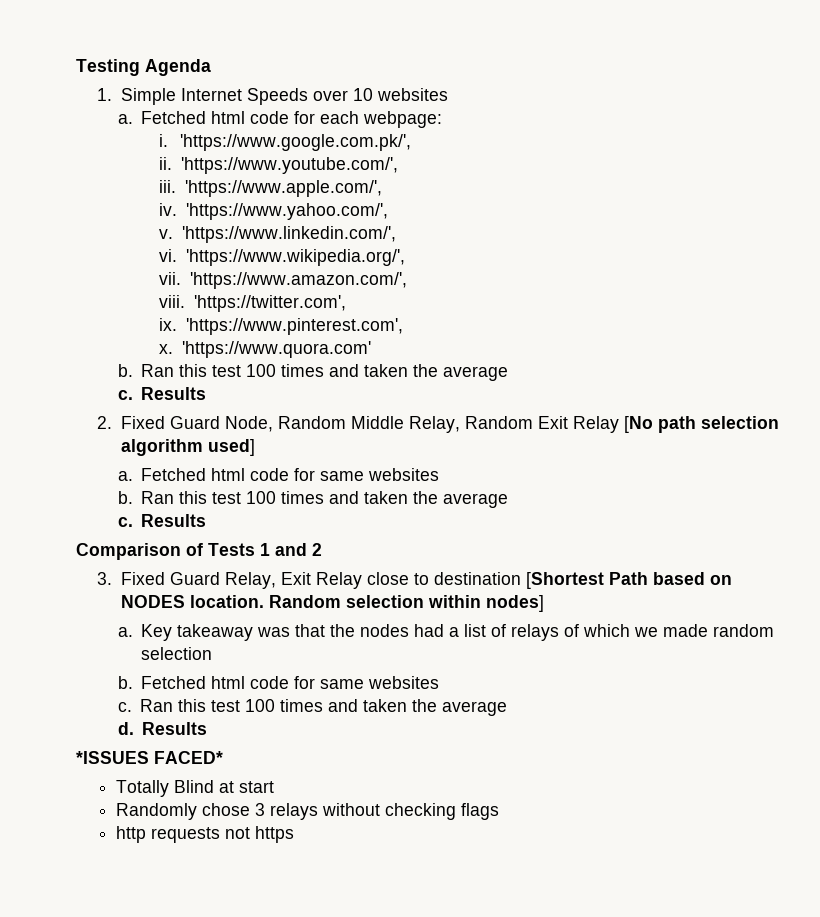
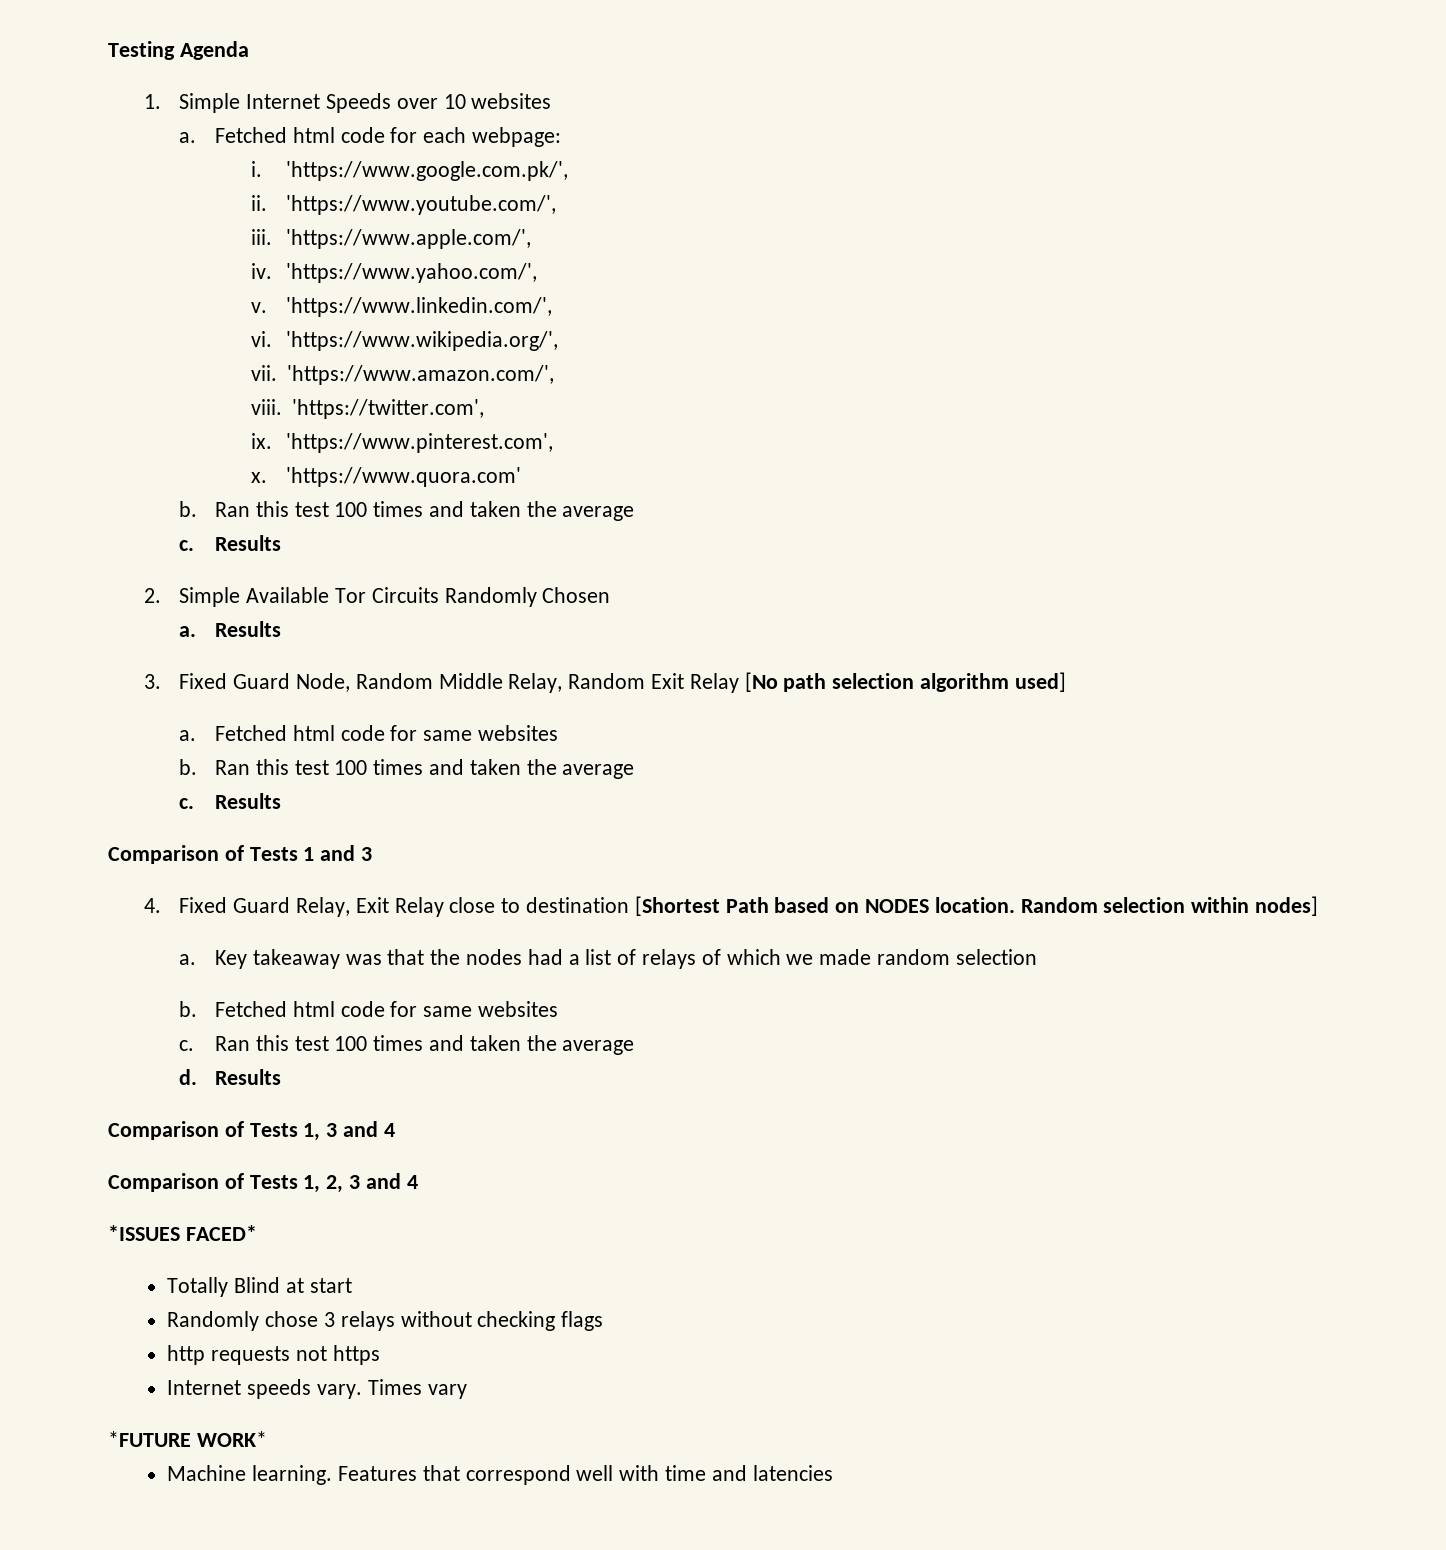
(112, 422) none -> [179,587,611,607] [179,621,281,637] [143,674,161,689] Simple Available Tor Circuits Randomly Chosen // a. Results // 3.
[312,543,322,556] [96,572,112,585] 2 // 3. -> [361,847,373,861] [143,898,161,913] 3 // 4.
(208, 728) none -> [108,1121,395,1141] [108,1173,418,1193] // Comparison of Tests 1, 3 and 4 // Comparison of Tests 1, 2, 3 and 4
(294, 834) none -> [167,1379,467,1399] [108,1431,267,1447] [167,1465,833,1485] // Internet speeds vary. Times vary // *FUTURE WORK* // Machine learning. Features that correspond well with time and latencies

